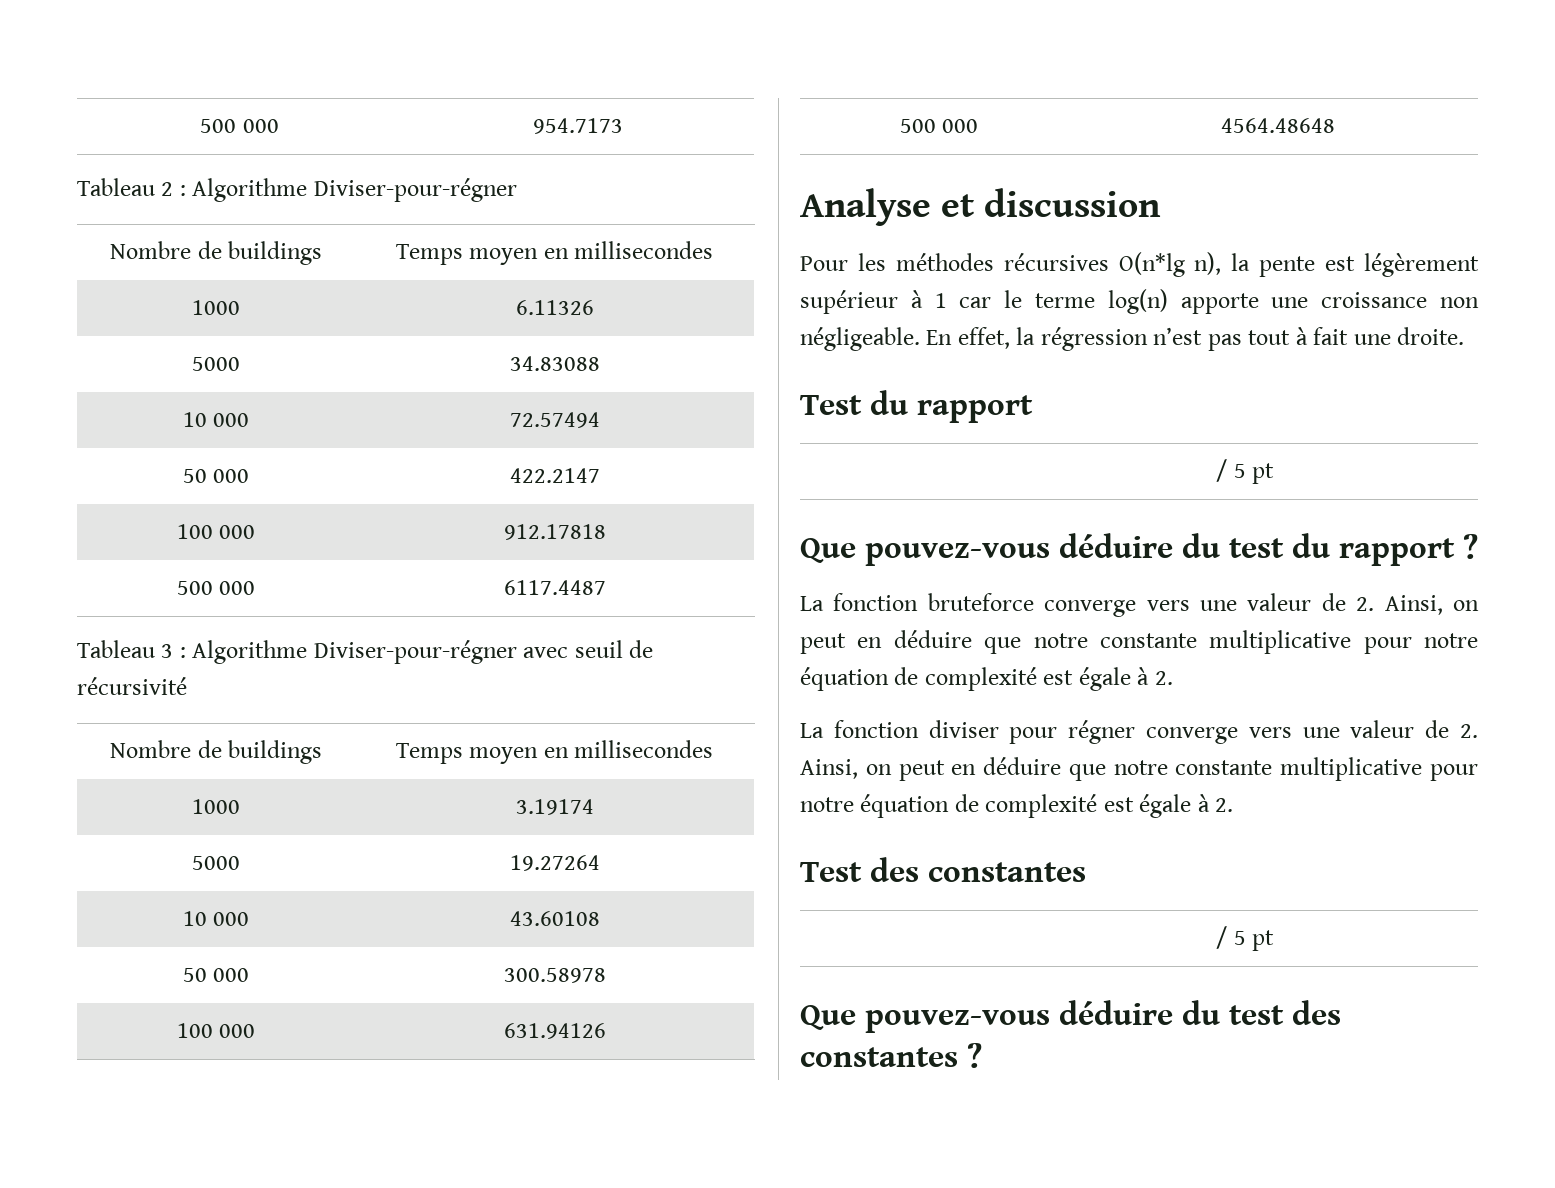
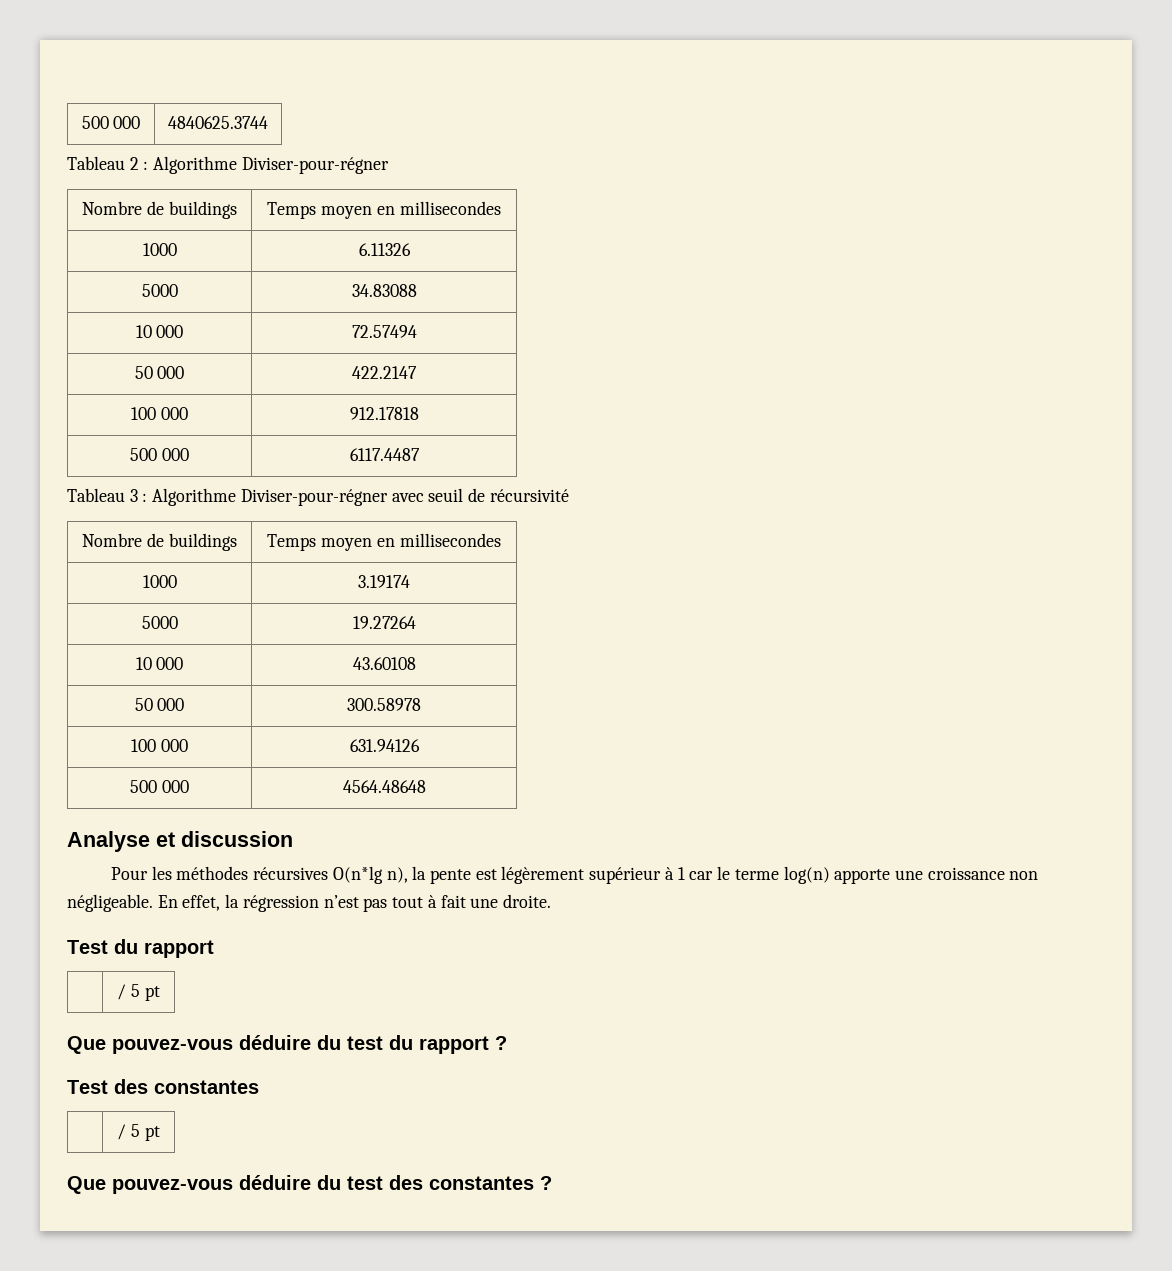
[200,119,279,133] [532,118,623,134] 500 000 | 954.7173 -> [81,116,141,129] [168,116,268,129] 500 000 | 4840625.3744
[800,593,1479,617] [800,630,1478,654] [800,667,1173,691] [800,720,1478,744] [800,757,1478,781] [800,794,1234,818] // La fonction bruteforce converge vers une valeur de 2. Ainsi, on peut en déduire que notre constante multiplicative pour notre équation de complexité est égale à 2. // La fonction diviser pour régner converge vers une valeur de 2. Ainsi, on peut en déduire que notre constante multiplicative pour notre équation de complexité est égale à 2. -> (507, 1043) none

